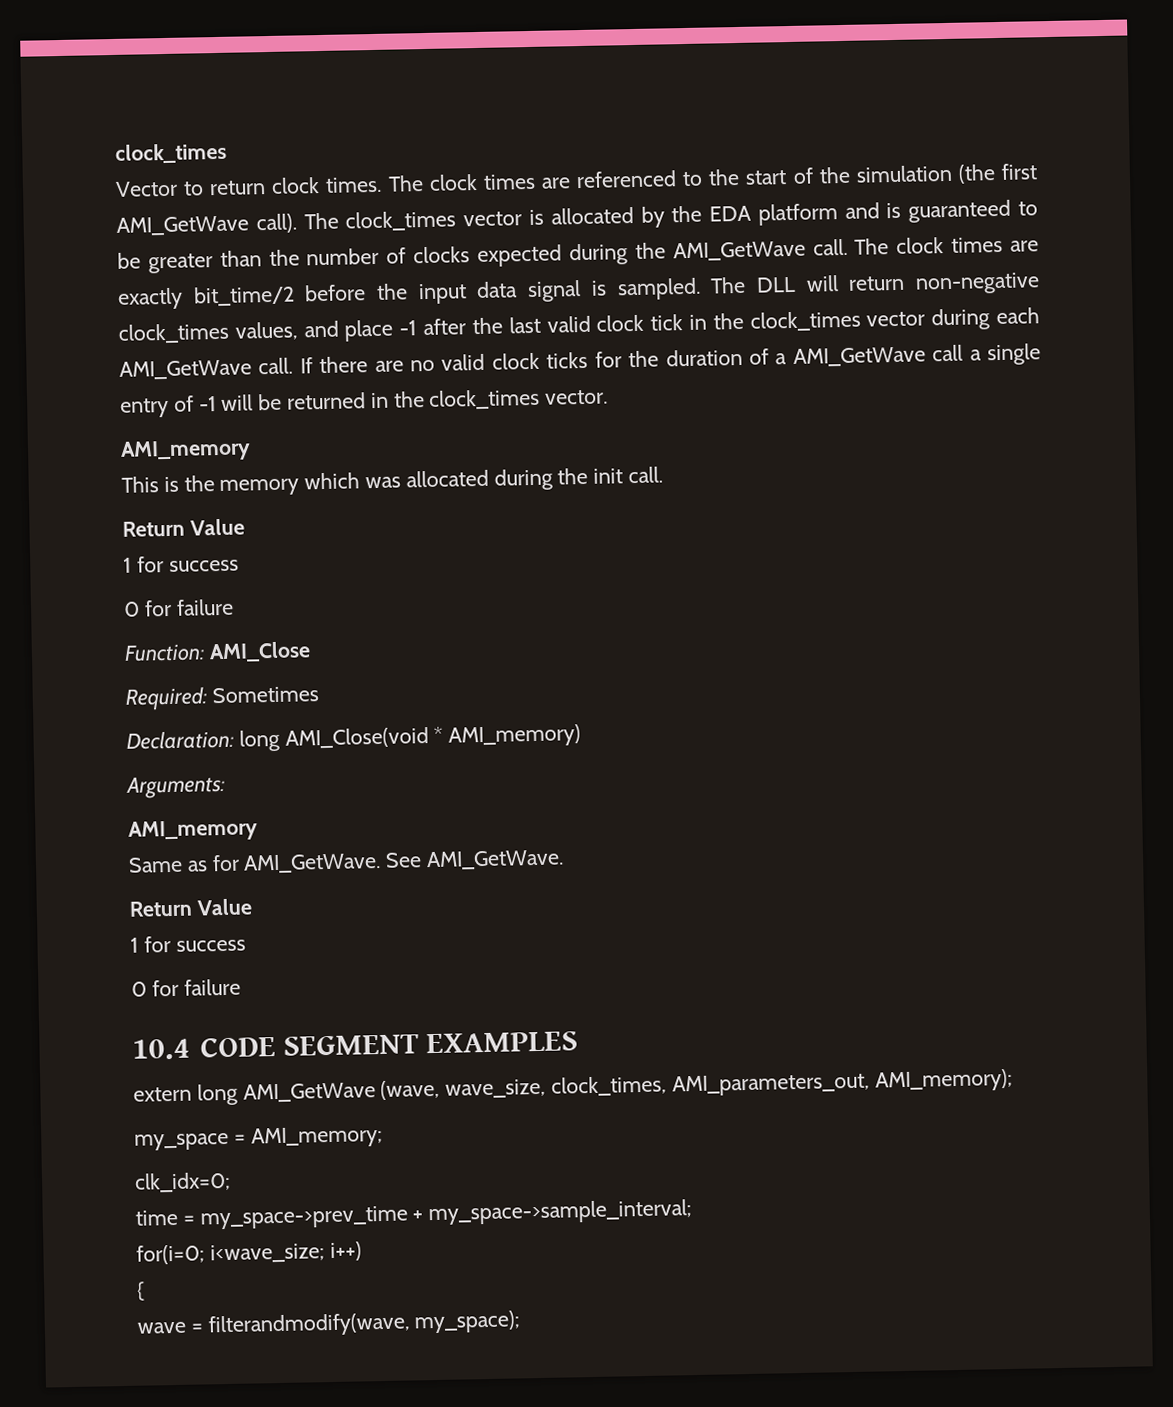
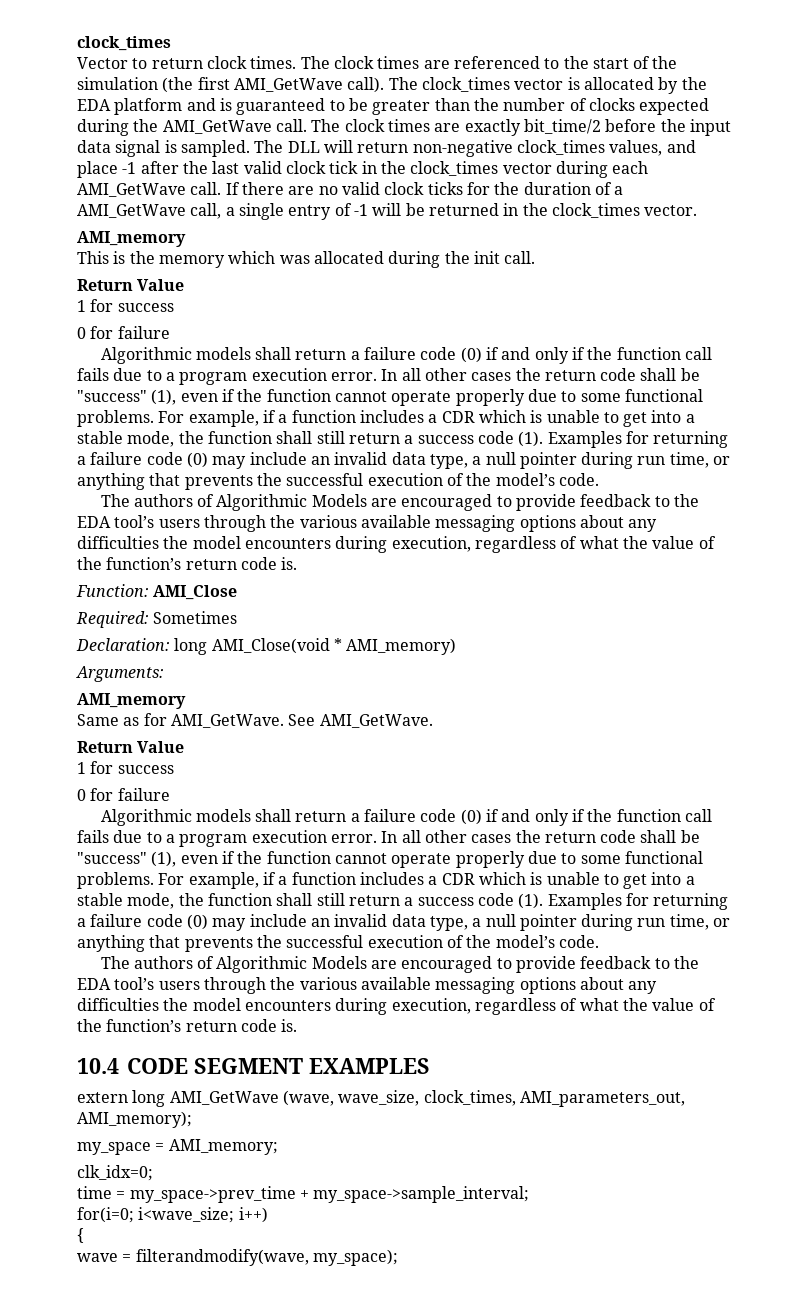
[932,344,964,362] call -> [190,203,222,219] call,
(234, 607) none -> [100,347,713,364] [77,368,700,385] [77,389,703,406] [77,410,695,427] [77,431,729,448] [77,452,731,469] [77,473,599,490] [100,494,700,511] [77,515,658,532] [77,536,716,553] [77,557,298,570] // Algorithmic models shall return a failure code (0) if and only if the function call fails due to a program execution error. In all other cases the return code shall be "success" (1), even if the function cannot operate properly due to some functional problems. For example, if a function includes a CDR which is unable to get into a stable mode, the function shall still return a success code (1). Examples for returning a failure code (0) may include an invalid data type, a null pointer during run time, or anything that prevents the successful execution of the model’s code. // The authors of Algorithmic Models are encouraged to provide feedback to the EDA tool’s users through the various available messaging options about any difficulties the model encounters during execution, regardless of what the value of the function’s return code is.
(241, 987) none -> [100,809,713,826] [77,830,700,847] [77,851,703,868] [77,872,695,889] [77,893,729,910] [77,914,731,931] [77,935,599,952] [100,956,700,973] [77,977,658,994] [77,998,716,1015] [77,1019,298,1032] // Algorithmic models shall return a failure code (0) if and only if the function call fails due to a program execution error. In all other cases the return code shall be "success" (1), even if the function cannot operate properly due to some functional problems. For example, if a function includes a CDR which is unable to get into a stable mode, the function shall still return a success code (1). Examples for returning a failure code (0) may include an invalid data type, a null pointer during run time, or anything that prevents the successful execution of the model’s code. // The authors of Algorithmic Models are encouraged to provide feedback to the EDA tool’s users through the various available messaging options about any difficulties the model encounters during execution, regardless of what the value of the function’s return code is.

